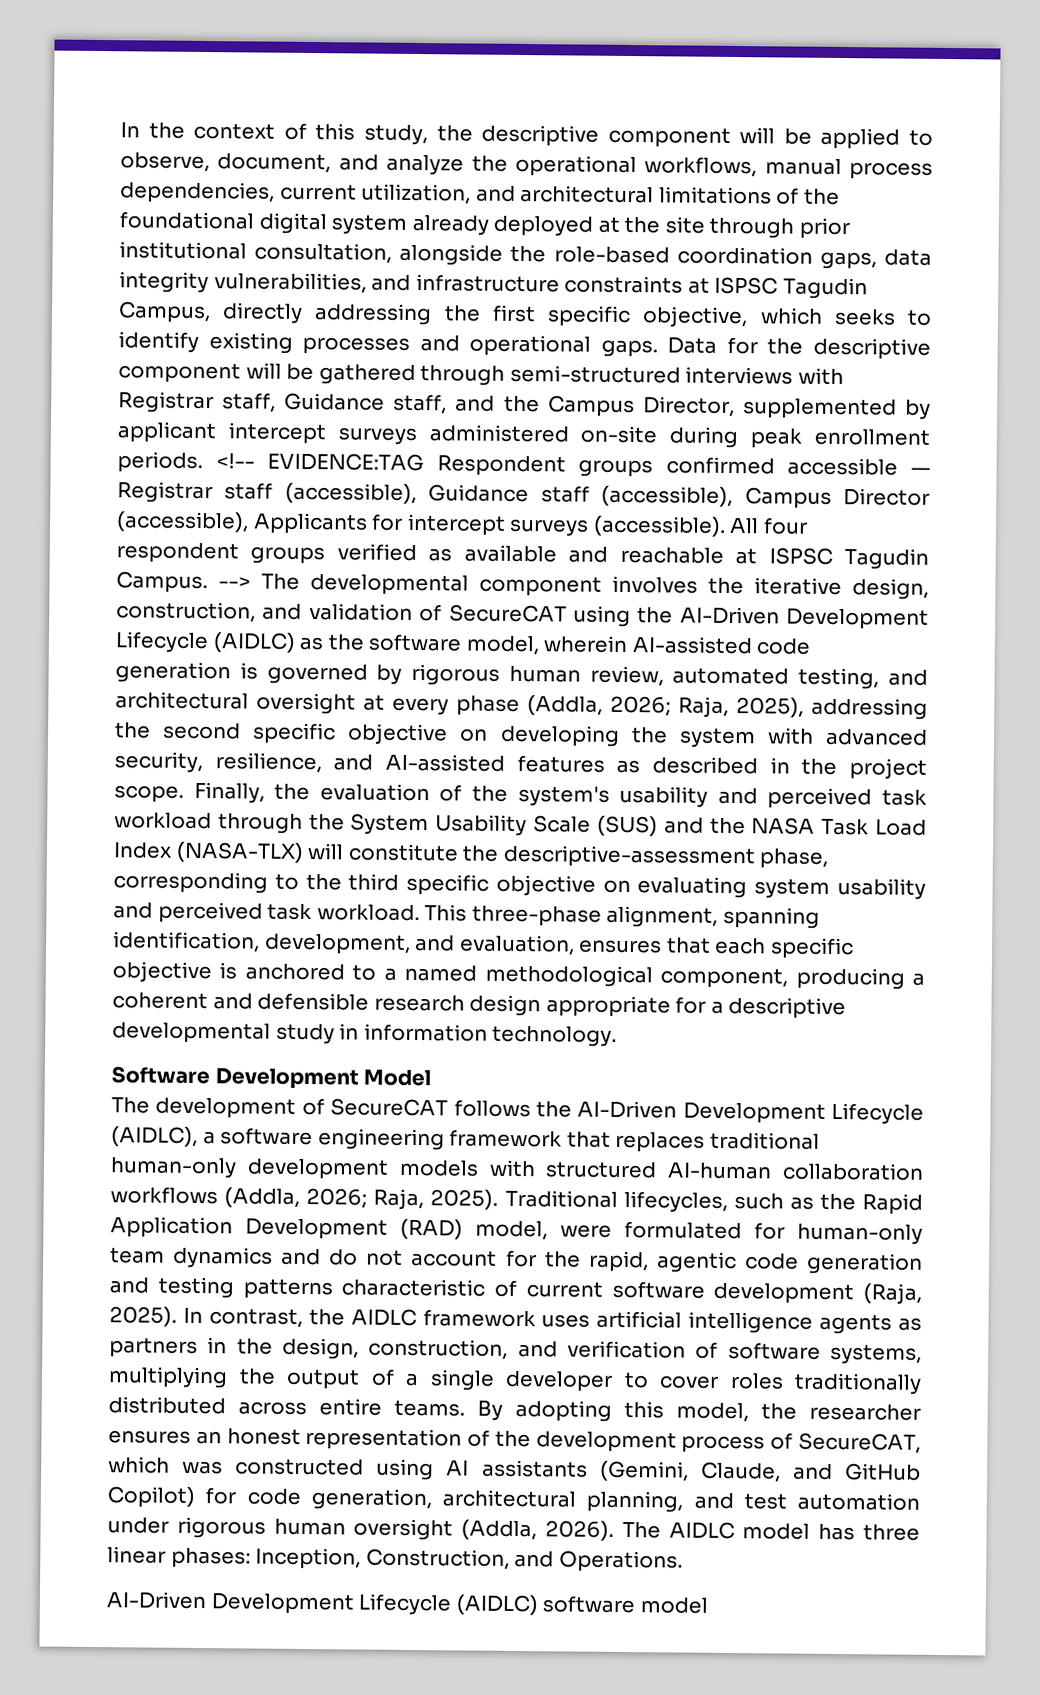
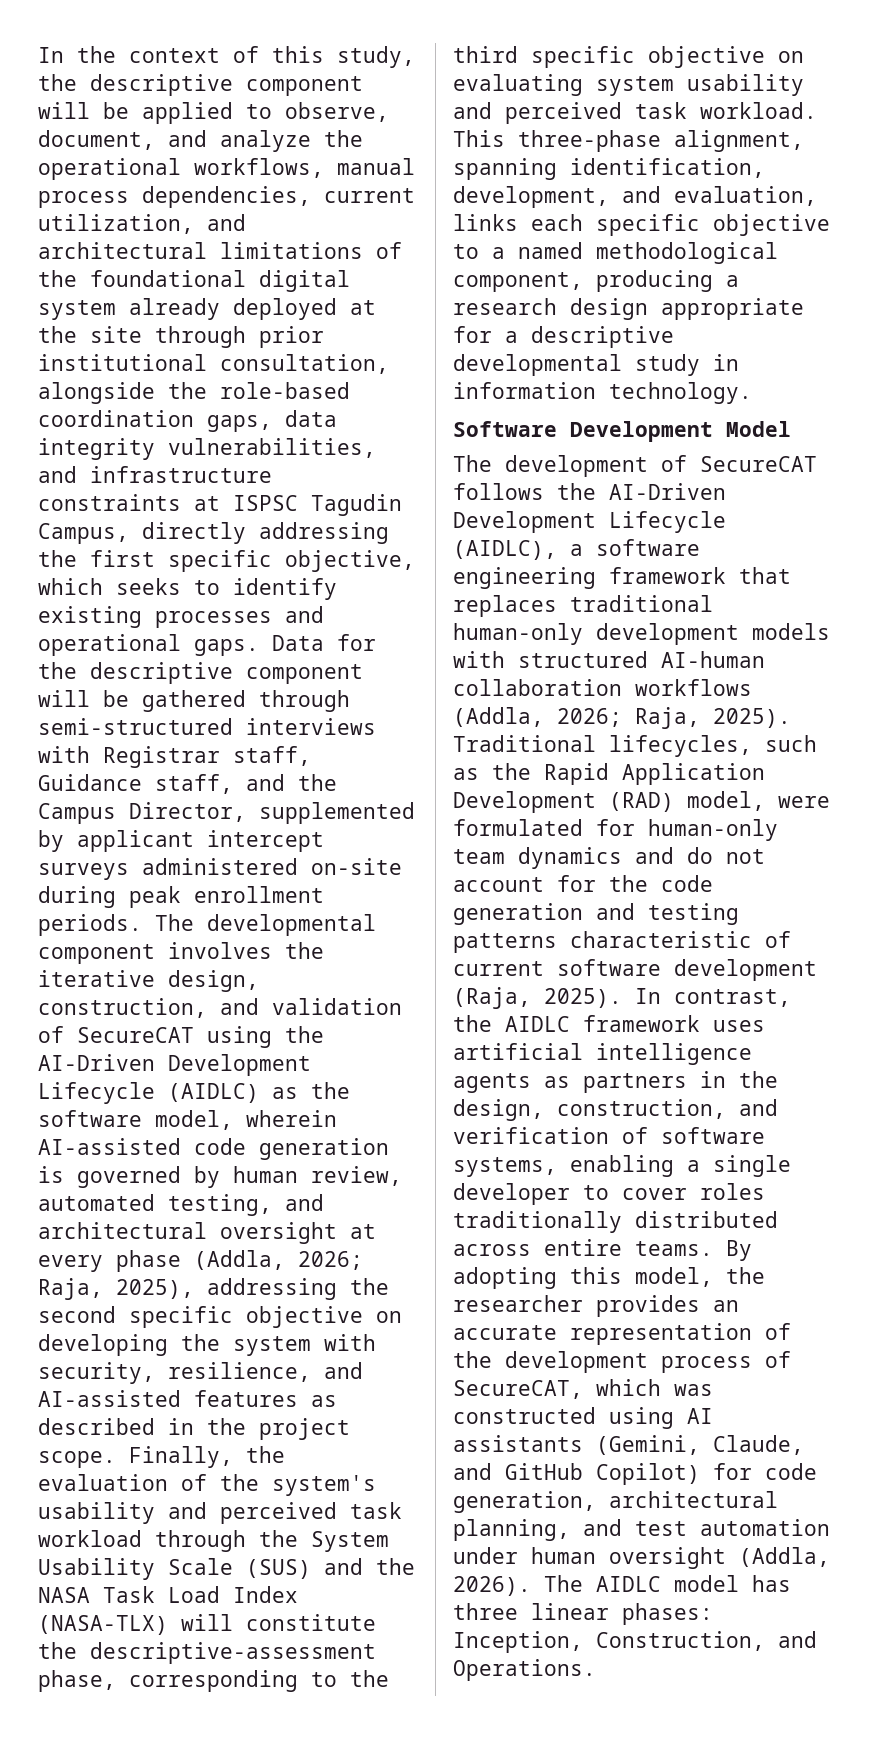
[215,452,931,478] [117,481,931,509] [116,511,808,537] [116,542,930,570] [116,571,251,594] <!-- EVIDENCE:TAG Respondent groups confirmed accessible — Registrar staff (accessible), Guidance staff (accessible), Campus Director (accessible), Applicants for intercept surveys (accessible). All four respondent groups verified as available and reachable at ISPSC Tagudin Campus. --> -> (142, 925) none
[411,663,501,686] rigorous -> (220, 1177) none
[825,728,928,746] advanced -> (376, 1342) none
[579,937,711,954] ensures that -> [453,214,518,231] links
[219,962,345,981] is anchored -> (830, 225) none
[112,992,370,1011] coherent and defensible -> (739, 281) none
[588,1250,737,1274] rapid, agentic -> (648, 883) none
[108,1366,395,1390] multiplying the output of -> [570,1155,674,1177] enabling
[108,1428,301,1445] ensures an honest -> [596,1295,739,1317] [453,1325,557,1340] provides an accurate
[176,1516,266,1539] rigorous -> (518, 1555) none
[106,1591,708,1616] // AI-Driven Development Lifecycle (AIDLC) software model -> (596, 1670) none

